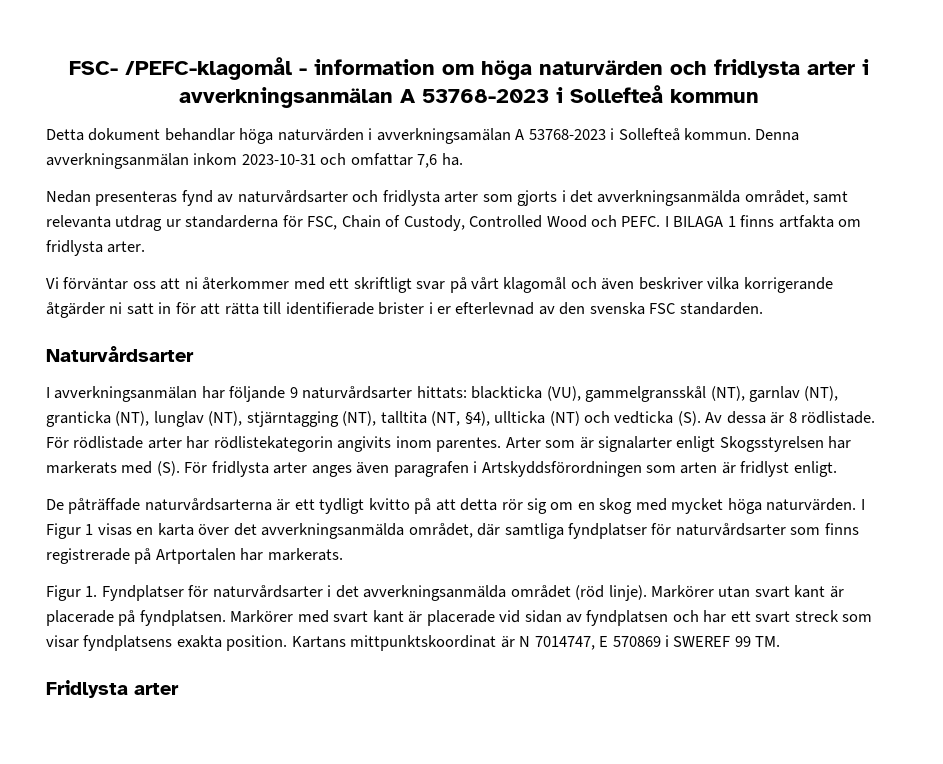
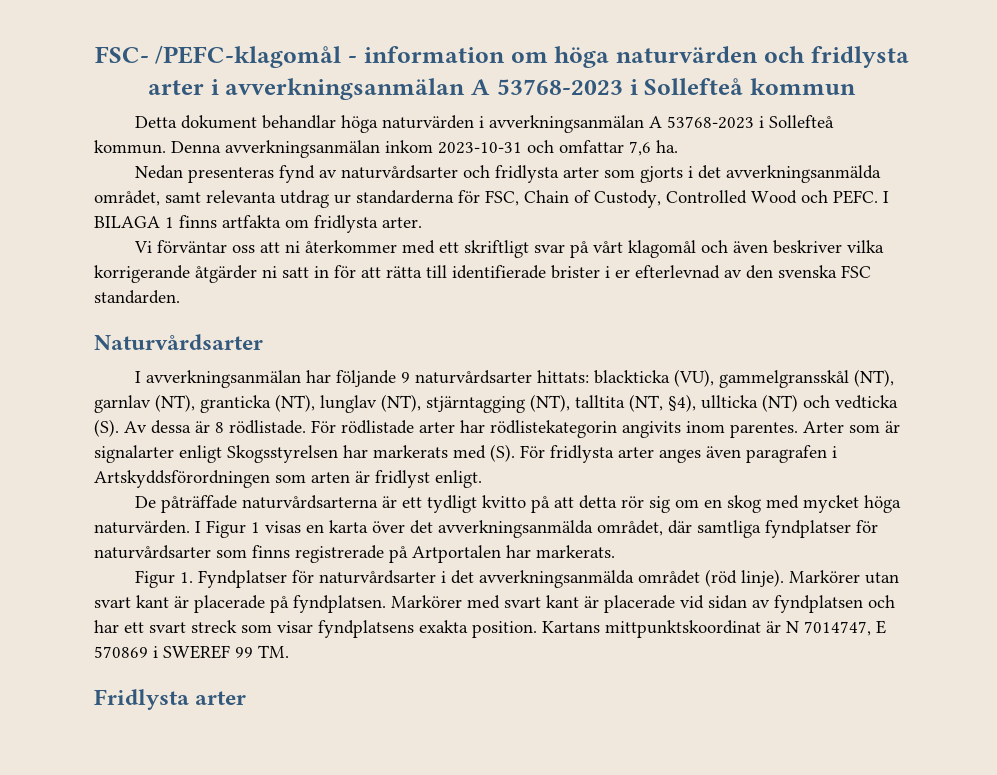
[376,128,511,144] avverkningsamälan -> [489,115,645,133] avverkningsanmälan

